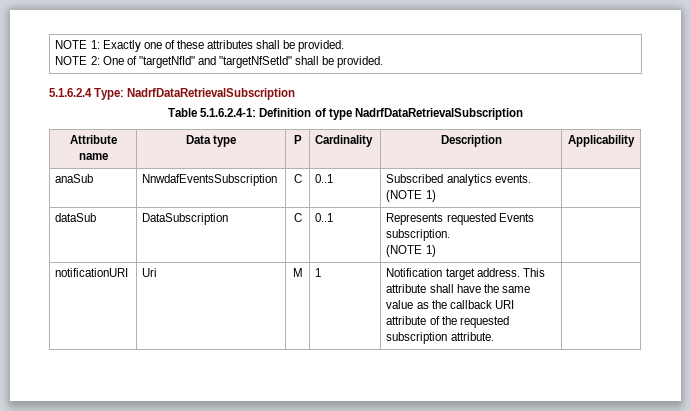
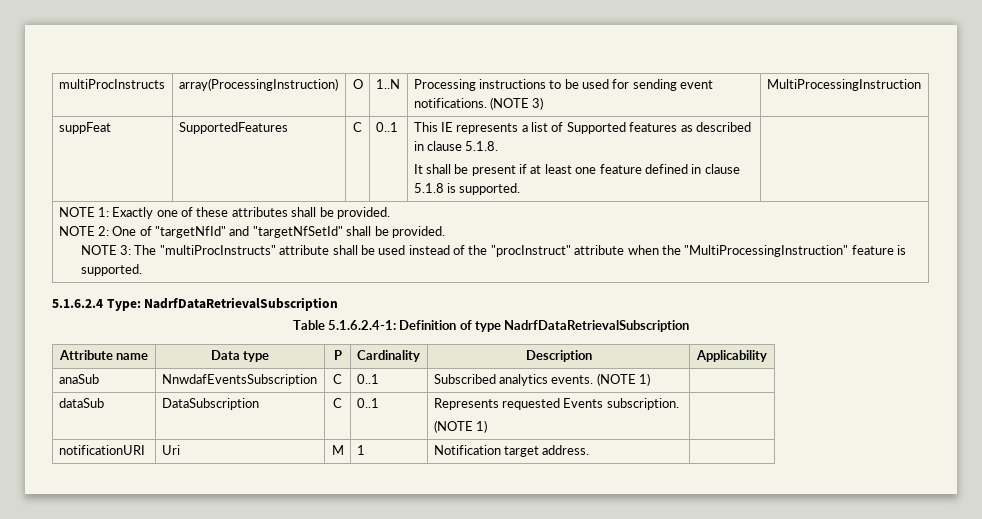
(55, 44) none -> [58,79,165,89] [178,78,338,91] [352,79,363,89] [375,79,400,89] [413,79,714,91] [413,97,544,110] [766,79,921,91] [58,122,111,134] [178,122,288,134] [353,122,362,132] [375,122,398,132] [413,122,751,134] [413,141,499,151] [413,164,740,176] [413,183,521,195] multiProcInstructs | array(ProcessingInstruction) | O | 1..N | Processing instructions to be used for sending event notifications. (NOTE 3) | MultiProcessingInstruction // suppFeat | SupportedFeatures | C | 0..1 | This IE represents a list of Supported features as described in clause 5.1.8. // It shall be present if at least one feature defined in clause 5.1.8 is supported. | //
(384, 62) none -> [80,245,907,257] [80,264,142,276] // NOTE 3: The "multiProcInstructs" attribute shall be used instead of the "procInstruct" attribute when the "MultiProcessingInstruction" feature is supported.
[522,268,545,277] [386,284,530,293] [386,300,514,309] [386,316,509,328] [386,332,494,344] This attribute shall have the same value as the callback URI attribute of the requested subscription attribute. -> (590, 450) none

